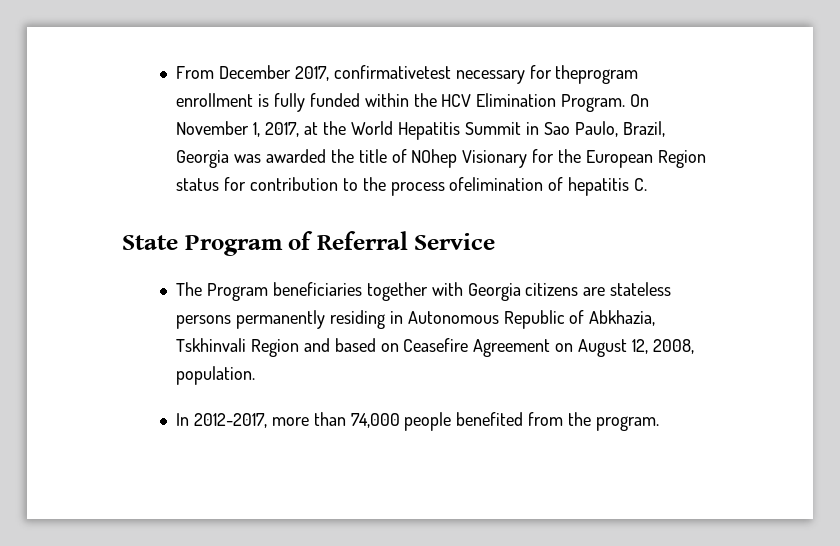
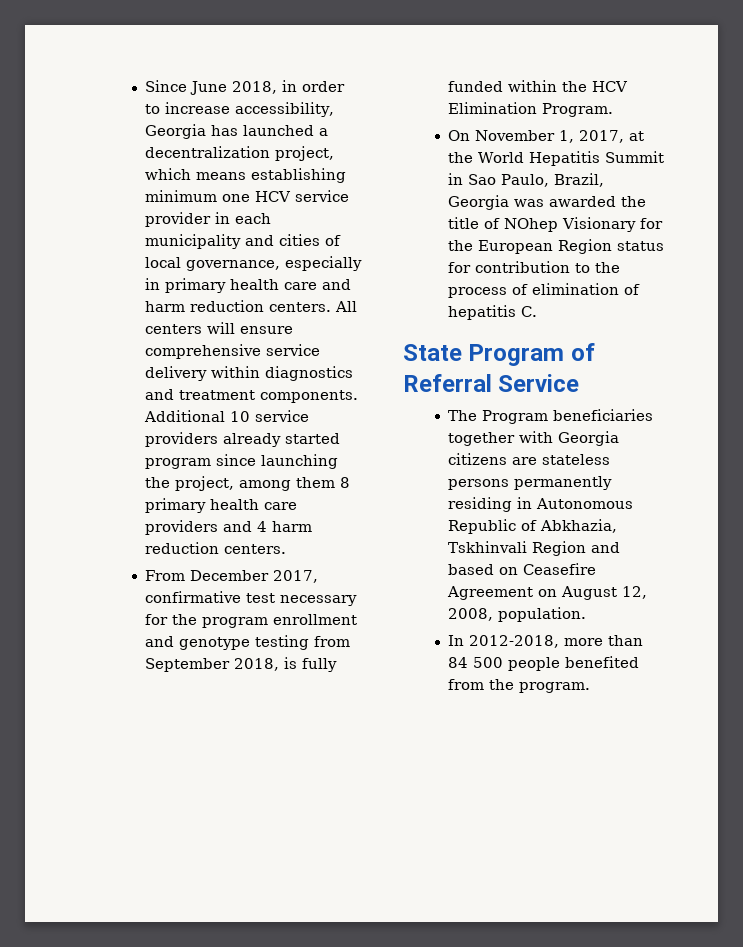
[176,65,639,84] [176,93,254,107] From December 2017, confirmativetest necessary for theprogram enrollment -> [145,80,346,95] [145,102,335,117] [145,124,329,139] [145,146,335,161] [145,168,347,183] [145,190,350,202] [145,212,272,227] [145,234,342,249] [145,256,363,271] [145,278,352,293] [145,300,358,312] [145,322,294,334] [145,344,321,359] [145,366,354,381] [145,389,359,403] [144,410,310,422] [145,432,341,447] [145,454,339,469] [145,476,351,491] [145,498,298,513] [145,520,313,535] [145,542,287,554] [145,570,319,583] [145,591,358,606] [145,614,358,628] [145,635,351,650] [145,658,280,672] Since June 2018, in order to increase accessibility, Georgia has launched a decentralization project, which means establishing minimum one HCV service provider in each municipality and cities of local governance, especially in primary health care and harm reduction centers. All centers will ensure comprehensive service delivery within diagnostics and treatment components. Additional 10 service providers already started program since launching the project, among them 8 primary health care providers and 4 harm reduction centers. // From December 2017, confirmative test necessary for the program enrollment and genotype testing from September 2018,
(626, 103) none -> (614, 110) //
[449,177,544,191] ofelimination -> [512,283,620,295] of elimination
[194,413,268,428] 2012-2017, -> [469,635,560,648] 2012-2018,
[350,413,400,428] 74,000 -> [448,657,504,668] 84 500

